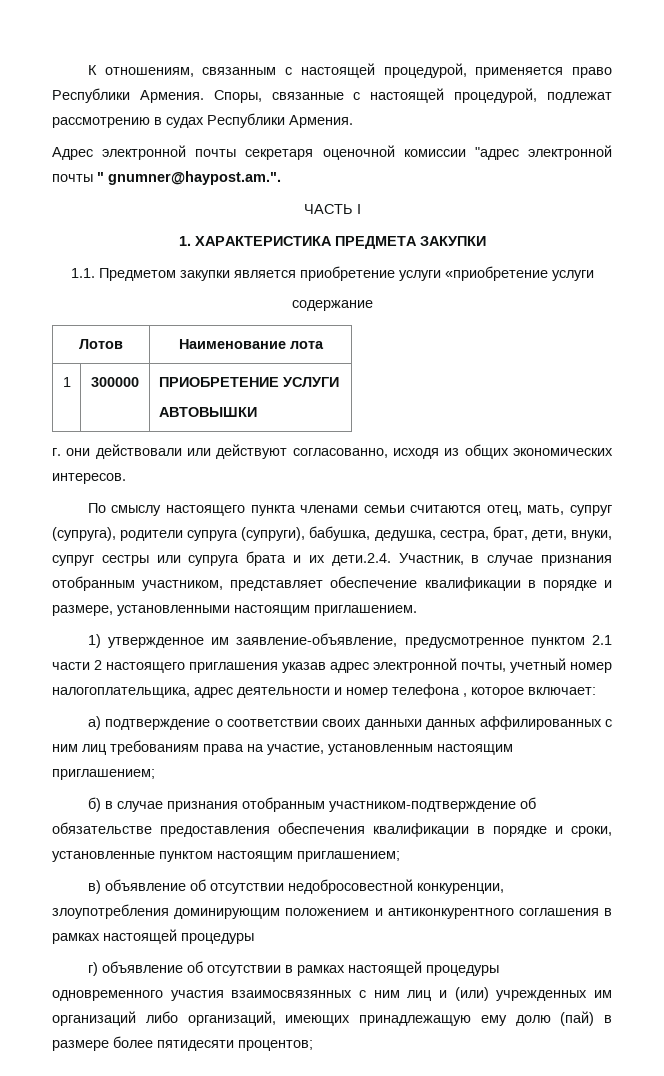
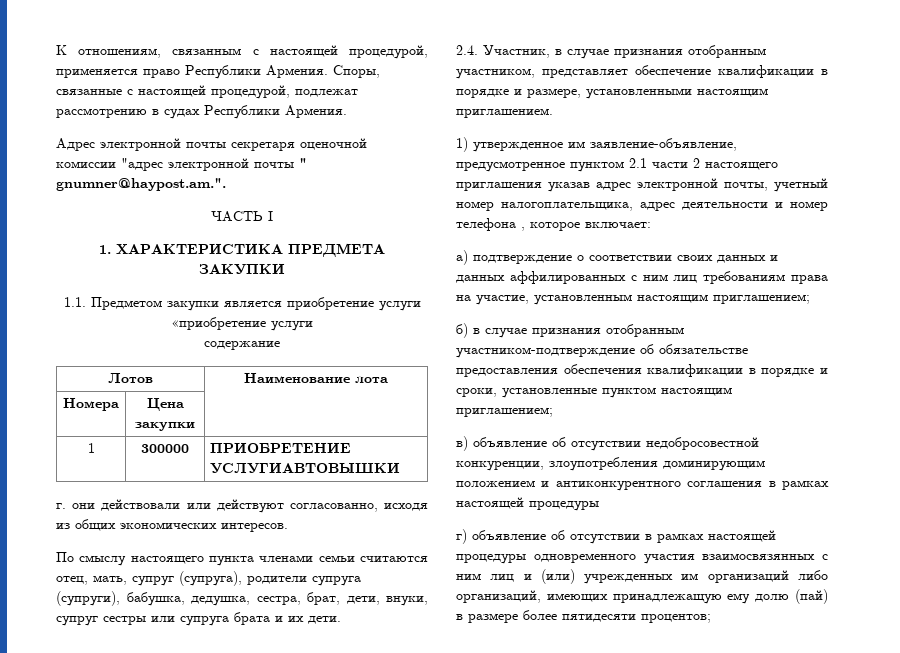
(324, 345) none -> [63,397,119,411] [146,398,184,411] [135,422,195,431] // Номера | Цена закупки |
[282,377,339,387] [158,407,257,417] УСЛУГИ // АВТОВЫШКИ -> [210,462,401,474] УСЛУГИАВТОВЫШКИ
[331,553,391,566] дети.2.4. -> [308,616,341,624] [456,45,478,55] дети. // 2.4.
[364,719,422,730] данныхи -> [717,255,778,263] данных и

